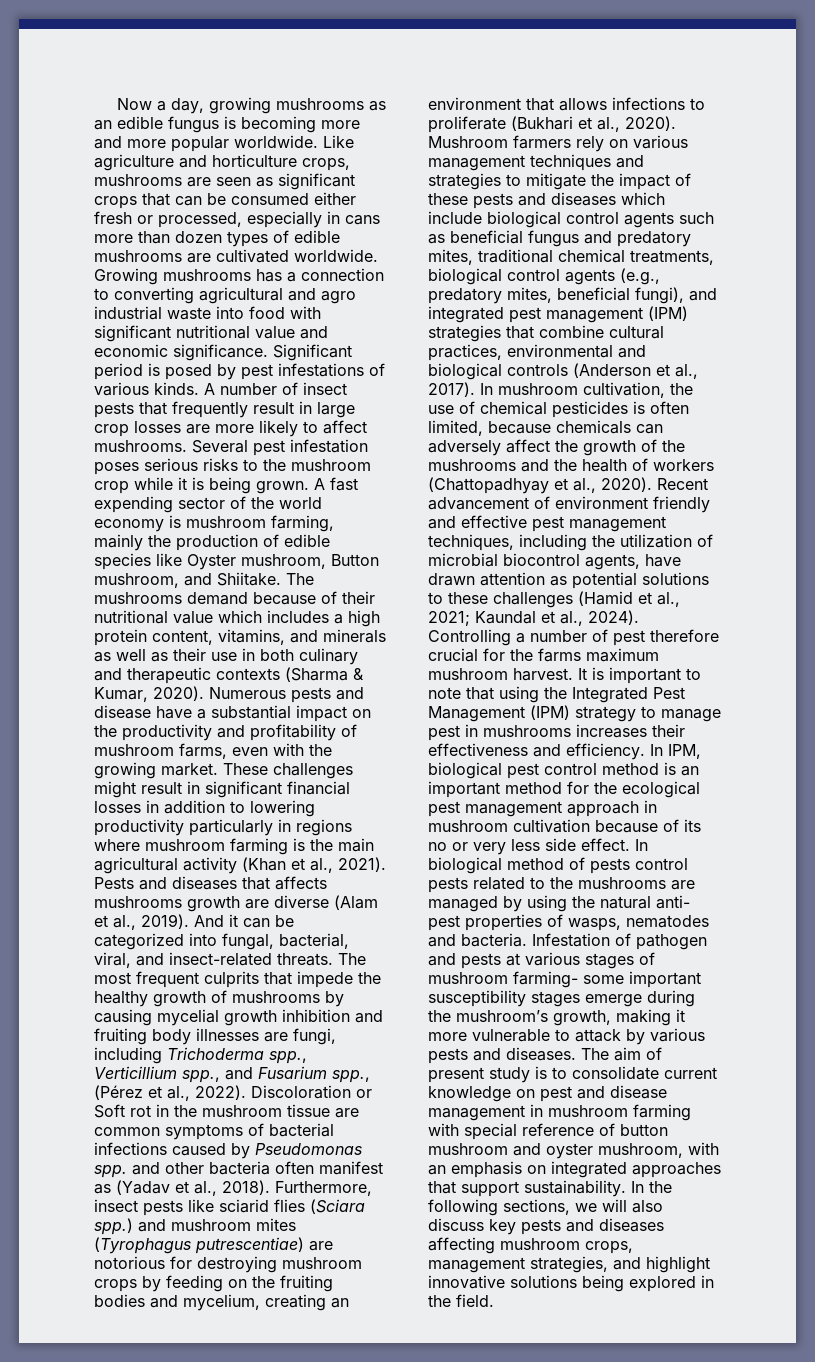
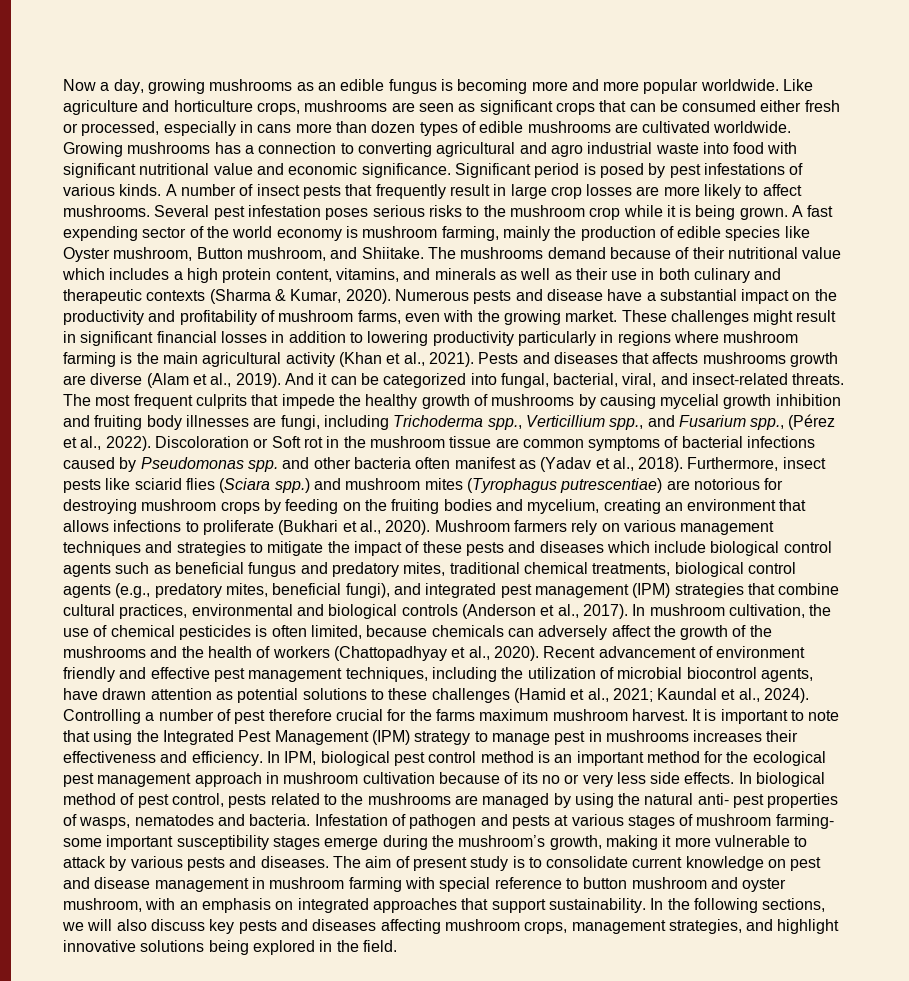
[581,838,630,851] effect. -> [684,772,735,784] effects.
[590,858,688,874] pests control -> [137,793,224,808] pest control,
[599,1123,615,1136] of -> [565,878,579,889] to

